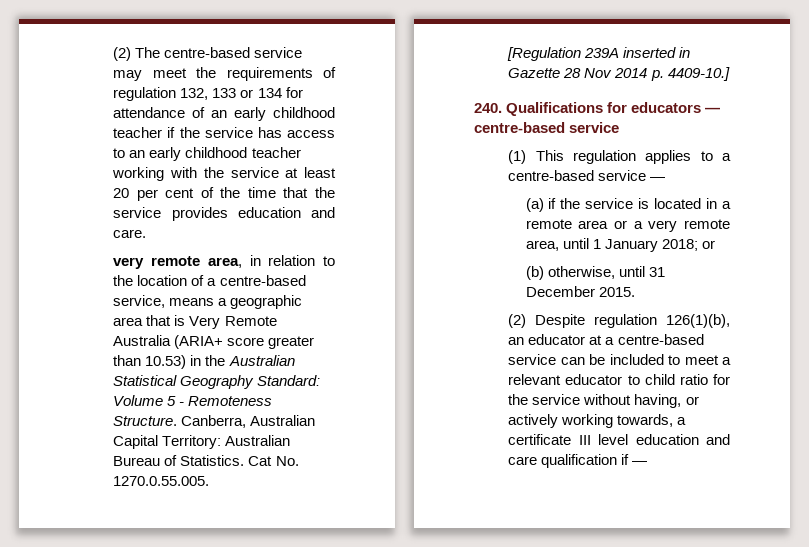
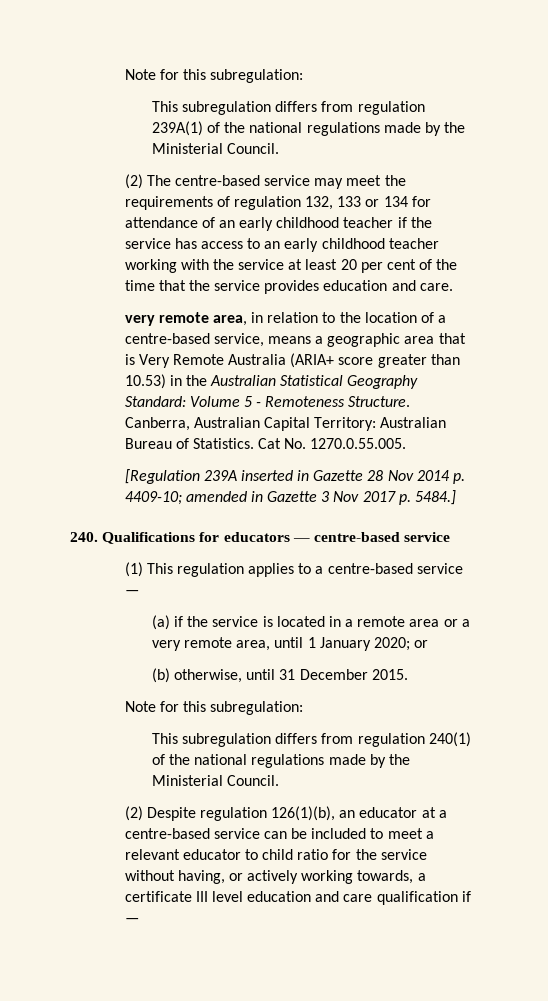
(113, 54) none -> [124,69,304,83] [151,101,425,115] [151,121,466,136] [151,143,279,154] Note for this subregulation: // This subregulation differs from regulation 239A(1) of the national regulations made by the Ministerial Council. //
[667,67,730,81] 4409-10.] -> [124,490,457,505] 4409-10; amended in Gazette 3 Nov 2017 p. 5484.]
[661,239,698,251] 2018; -> [373,637,410,651] 2020;
(635, 292) none -> [124,701,304,715] [151,732,471,747] [151,754,410,768] [151,775,279,786] // Note for this subregulation: // This subregulation differs from regulation 240(1) of the national regulations made by the Ministerial Council.

